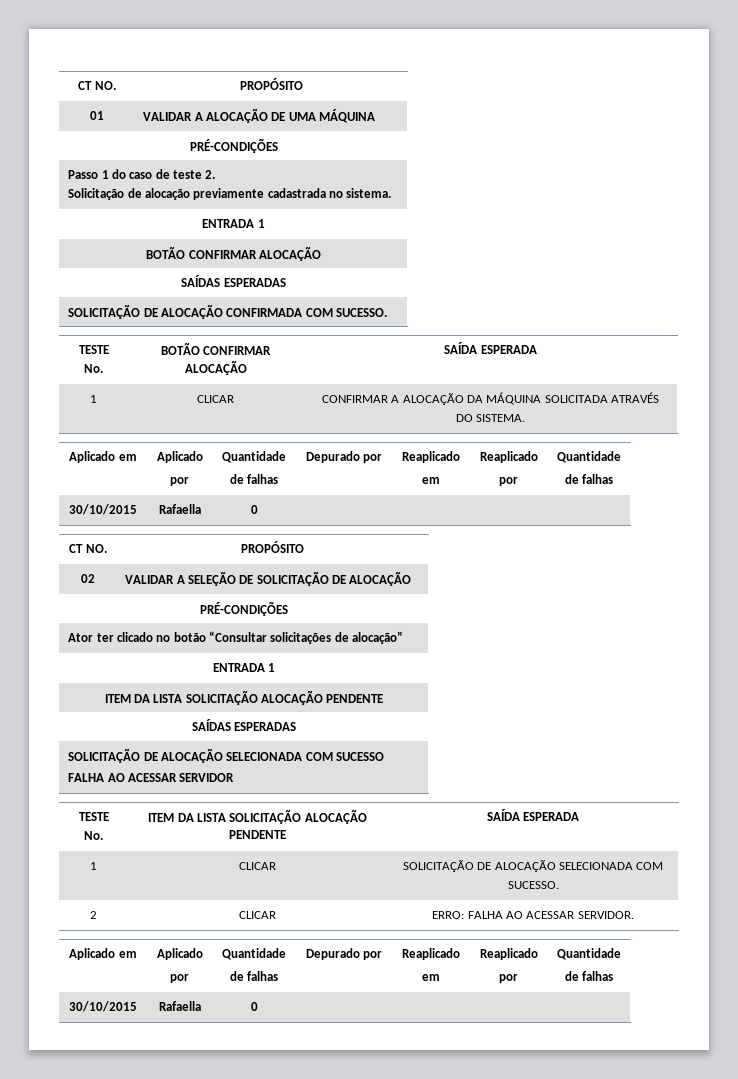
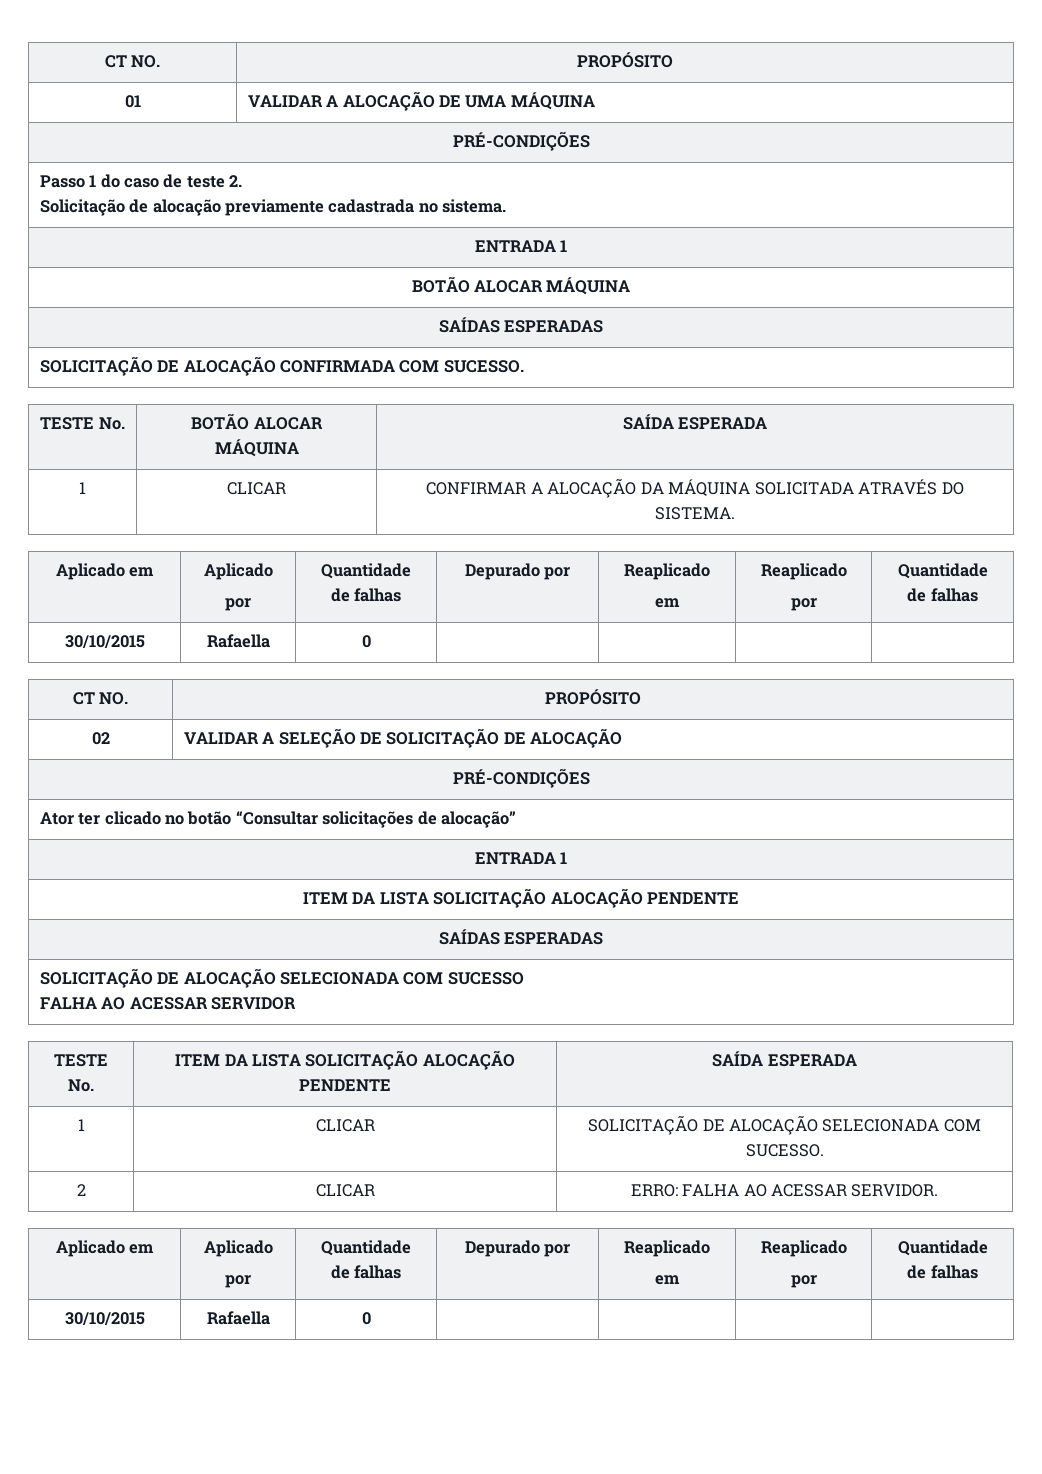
[188,246,321,261] CONFIRMAR ALOCAÇÃO -> [474,277,631,295] ALOCAR MÁQUINA
[203,346,272,355] [184,360,247,375] CONFIRMAR ALOCAÇÃO -> [253,417,323,430] [214,439,299,457] ALOCAR MÁQUINA

